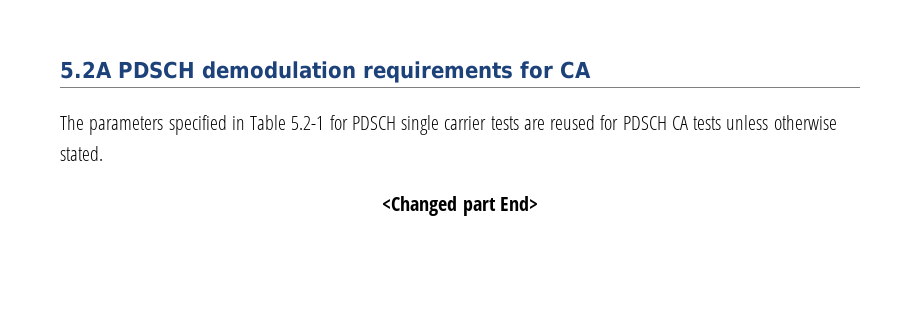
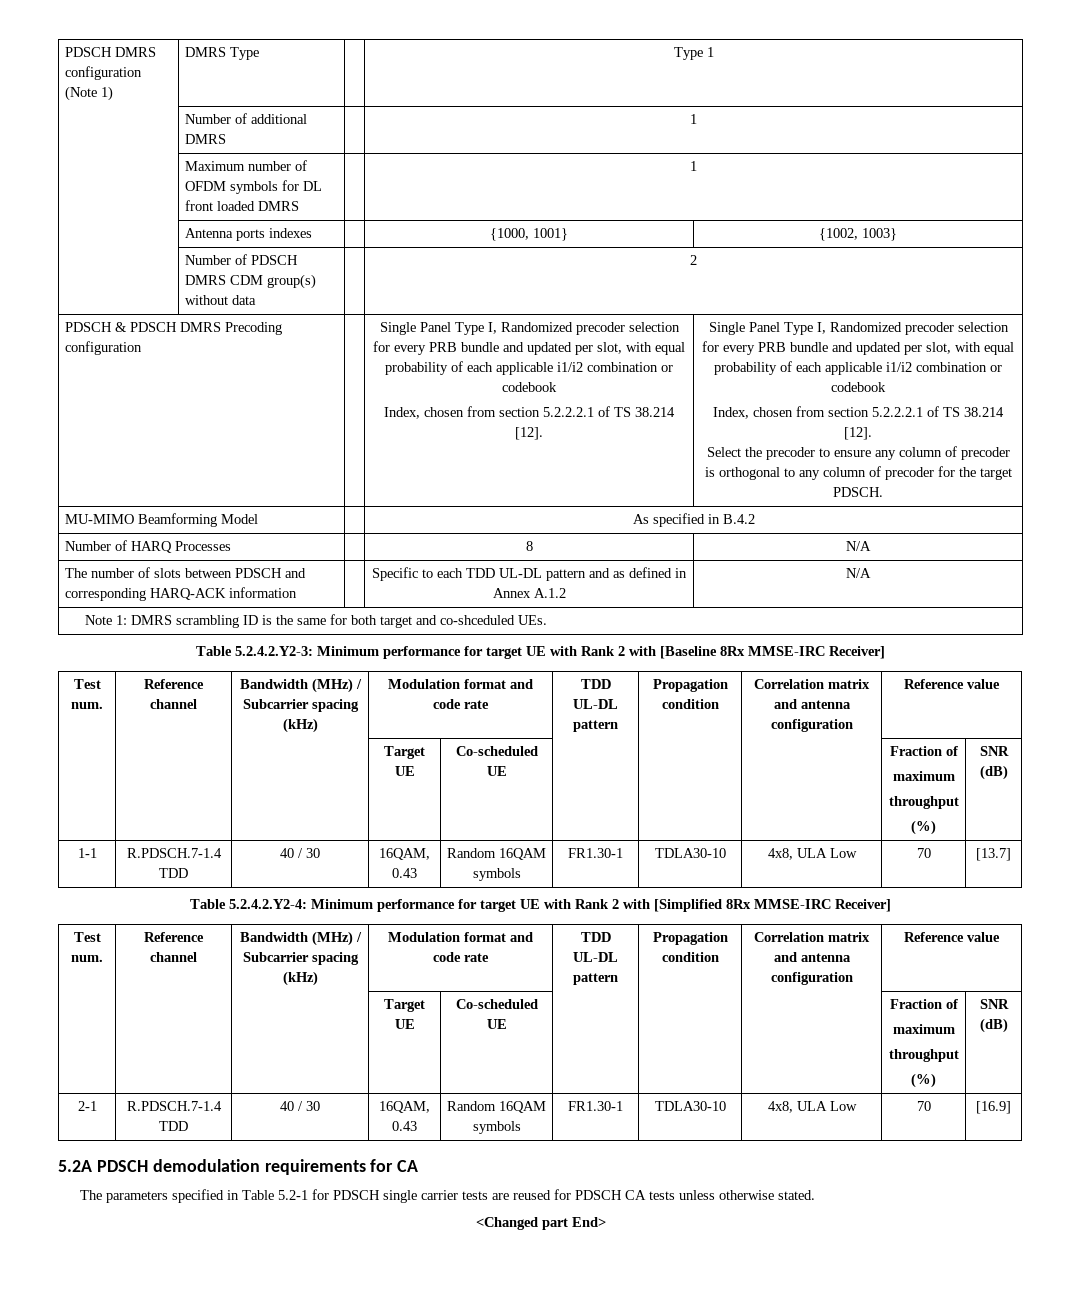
(60, 70) none -> [64,47,156,57] [64,66,142,80] [64,86,113,101] [184,47,259,60] [673,47,714,60] [184,113,307,124] [184,134,226,144] [690,114,697,124] [184,160,307,171] [184,180,322,194] [184,200,299,211] [690,161,697,171] [184,228,312,241] [490,228,568,241] [819,228,897,241] [184,254,298,265] [184,274,316,289] [184,295,256,305] [690,255,697,265] [64,322,282,335] [64,341,142,355] [379,322,680,335] [373,341,685,355] [385,361,673,375] [502,382,557,392] [384,406,675,419] [515,427,543,440] [708,322,1009,335] [702,341,1014,355] [714,361,1002,375] [831,382,886,392] [713,406,1004,419] [844,427,872,440] [706,446,1010,460] [704,466,1012,480] [833,487,883,497] [64,513,258,527] [632,513,755,527] [64,540,231,553] [525,541,533,551] [846,541,871,551] [64,567,306,578] [64,587,297,601] [372,567,687,581] [492,588,566,598] [846,568,871,578] [85,614,548,628] [196,646,885,659] [73,679,101,689] [71,702,103,709] [144,679,204,689] [150,699,197,709] [239,678,362,693] [242,699,359,712] [282,718,318,733] [388,679,533,689] [433,699,489,709] [580,679,611,689] [573,699,618,709] [573,720,618,732] [652,679,728,692] [661,699,719,709] [754,679,870,689] [773,699,851,709] [770,719,853,732] [904,679,1000,689] [384,746,425,759] [394,766,415,776] [455,746,538,756] [486,766,507,776] [889,746,958,756] [892,771,955,781] [888,796,959,809] [911,820,936,835] [979,746,1009,756] [979,765,1008,780] [77,848,97,858] [126,848,222,858] [159,868,188,878] [280,848,320,858] [379,848,430,860] [392,868,417,878] [447,848,546,860] [472,868,521,881] [568,848,623,858] [654,848,726,858] [767,848,857,860] [916,848,931,858] [976,848,1011,861] [190,899,891,912] [73,932,101,942] [71,955,103,962] [144,932,204,942] [150,952,197,962] [239,931,362,946] [242,952,359,965] [282,971,318,986] [388,932,533,942] [433,952,489,962] [580,932,611,942] [573,952,618,962] [573,973,618,985] [652,932,728,945] [661,952,719,962] [754,932,870,942] [773,952,851,962] [770,972,853,985] [904,932,1000,942] [384,999,425,1012] [394,1019,415,1029] [455,999,538,1009] [486,1019,507,1029] [889,999,958,1009] [892,1024,955,1034] [888,1049,959,1062] [911,1073,936,1088] [979,999,1009,1009] [979,1018,1008,1033] [77,1101,97,1111] [126,1101,222,1111] [159,1121,188,1131] [280,1101,320,1111] [379,1101,430,1113] [392,1121,417,1131] [447,1101,546,1113] [472,1121,521,1134] [568,1101,623,1111] [654,1101,726,1111] [767,1101,857,1113] [916,1101,931,1111] [976,1101,1011,1114] PDSCH DMRS configuration (Note 1) | DMRS Type | | Type 1 // | Number of additional DMRS | | 1 // | Maximum number of OFDM symbols for DL front loaded DMRS | | 1 // | Antenna ports indexes | | {1000, 1001} | {1002, 1003} // | Number of PDSCH DMRS CDM group(s) without data | | 2 // PDSCH & PDSCH DMRS Precoding configuration | | Single Panel Type I, Randomized precoder selection for every PRB bundle and updated per slot, with equal probability of each applicable i1/i2 combination or codebook // Index, chosen from section 5.2.2.2.1 of TS 38.214 [12]. | Single Panel Type I, Randomized precoder selection for every PRB bundle and updated per slot, with equal probability of each applicable i1/i2 combination or codebook // Index, chosen from section 5.2.2.2.1 of TS 38.214 [12]. // Select the precoder to ensure any column of precoder is orthogonal to any column of precoder for the target PDSCH. // MU-MIMO Beamforming Model | | As specified in B.4.2 // Number of HARQ Processes | | 8 | N/A // The number of slots between PDSCH and corresponding HARQ-ACK information | | Specific to each TDD UL-DL pattern and as defined in Annex A.1.2 | N/A // Note 1: DMRS scrambling ID is the same for both target and co-shceduled UEs. // Table 5.2.4.2.Y2-3: Minimum performance for target UE with Rank 2 with [Baseline 8Rx MMSE-IRC Receiver] // Test num. | Reference channel | Bandwidth (MHz) / Subcarrier spacing (kHz) | Modulation format and code rate | TDD UL-DL pattern | Propagation condition | Correlation matrix and antenna configuration | Reference value // | | | Target UE | Co-scheduled UE | | | | Fraction of // maximum // throughput // (%) | SNR (dB) // 1-1 | R.PDSCH.7-1.4 TDD | 40 / 30 | 16QAM, 0.43 | Random 16QAM symbols | FR1.30-1 | TDLA30-10 | 4x8, ULA Low | 70 | [13.7] // Table 5.2.4.2.Y2-4: Minimum performance for target UE with Rank 2 with [Simplified 8Rx MMSE-IRC Receiver] // Test num. | Reference channel | Bandwidth (MHz) / Subcarrier spacing (kHz) | Modulation format and code rate | TDD UL-DL pattern | Propagation condition | Correlation matrix and antenna configuration | Reference value // | | | Target UE | Co-scheduled UE | | | | Fraction of // maximum // throughput // (%) | SNR (dB) // 2-1 | R.PDSCH.7-1.4 TDD | 40 / 30 | 16QAM, 0.43 | Random 16QAM symbols | FR1.30-1 | TDLA30-10 | 4x8, ULA Low | 70 | [16.9] //

